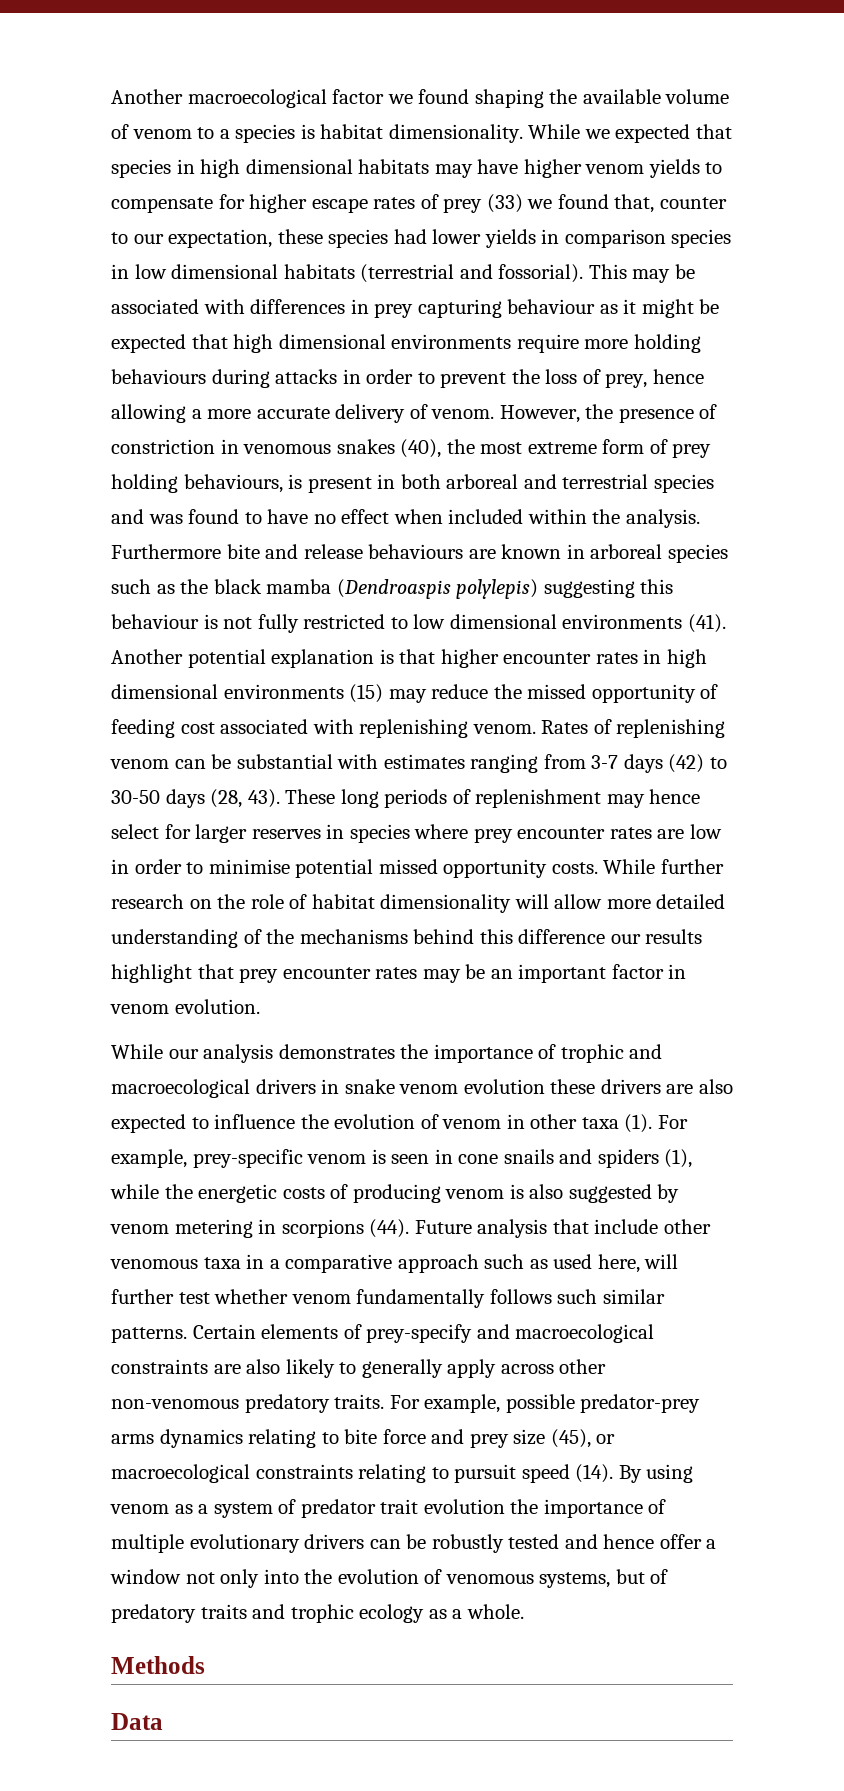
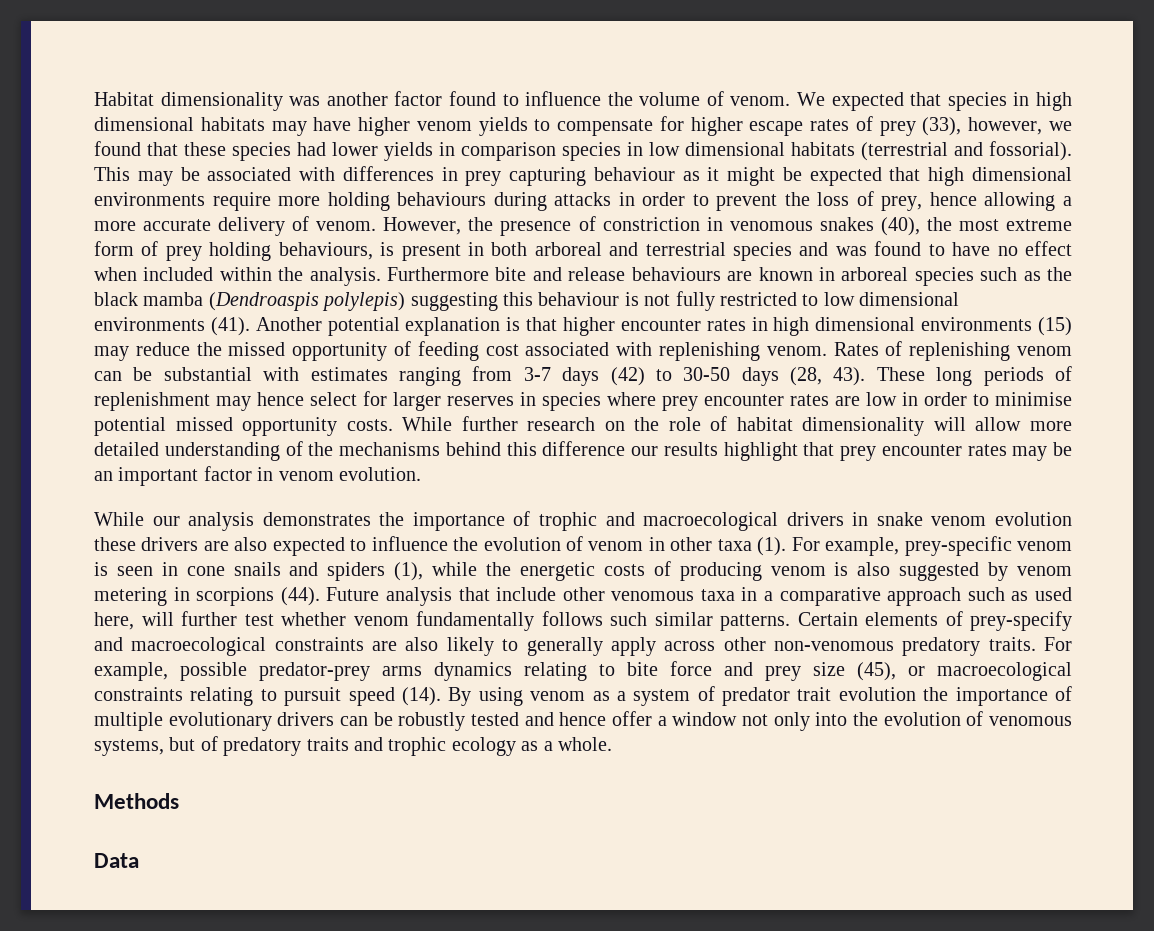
[111,89,730,108] [111,124,610,143] Another macroecological factor we found shaping the available volume of venom to a species is habitat dimensionality. While we -> [94,91,826,111] Habitat dimensionality was another factor found to influence the volume of venom. We
[486,194,727,213] [111,229,273,248] (33) we found that, counter to our expectation, -> [922,117,1072,136] [94,141,178,156] (33), however, we found that

